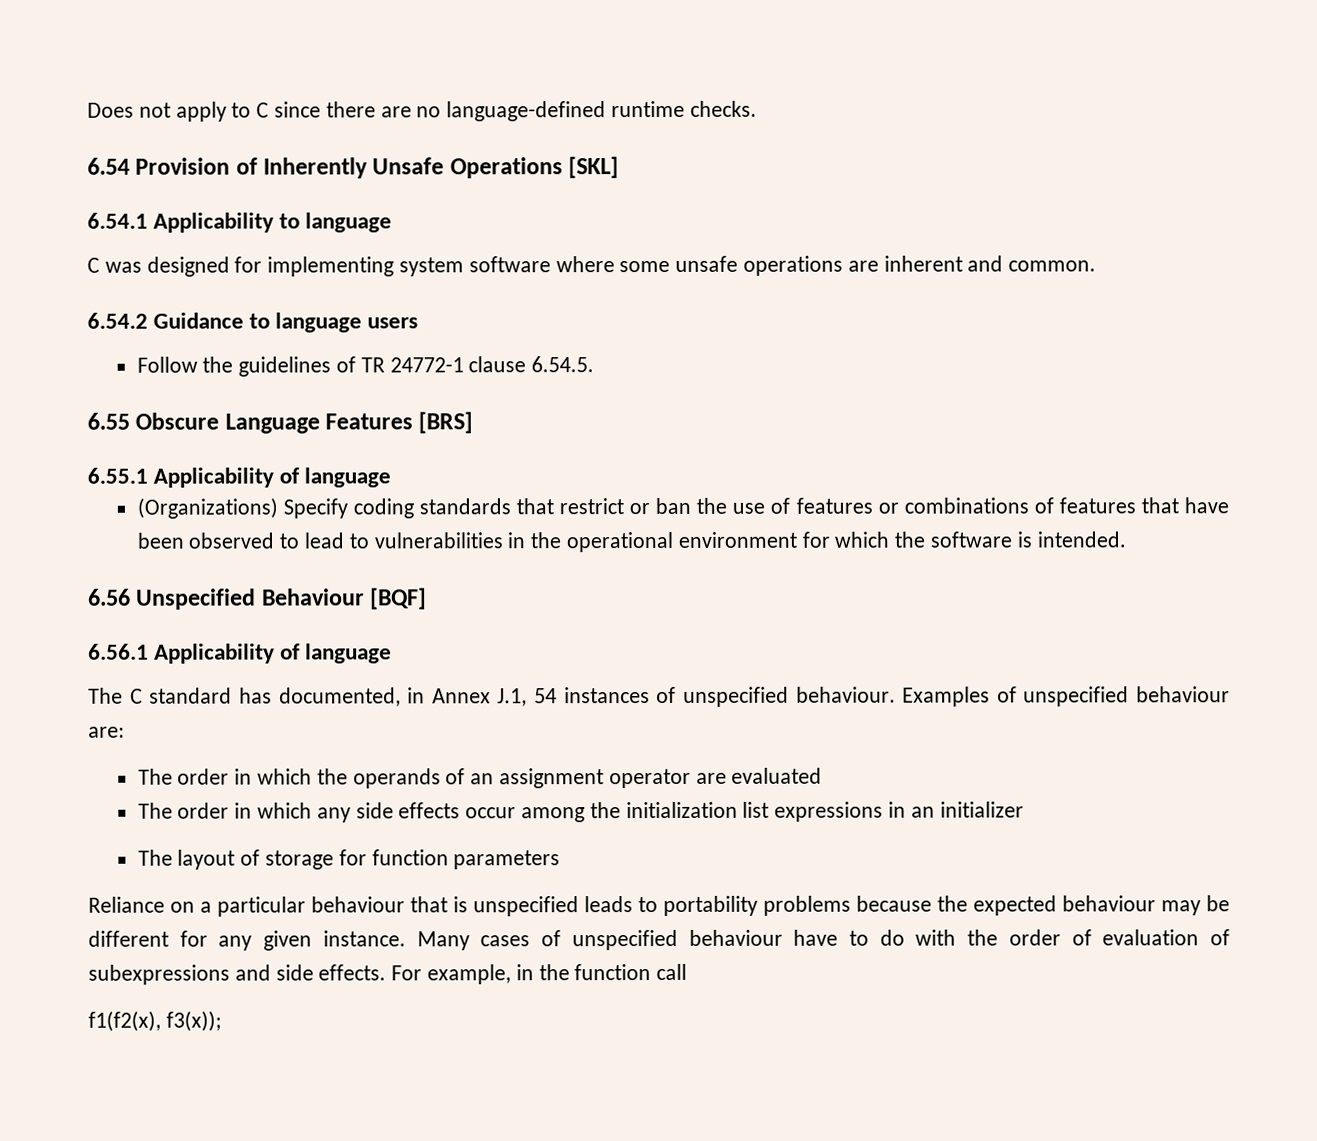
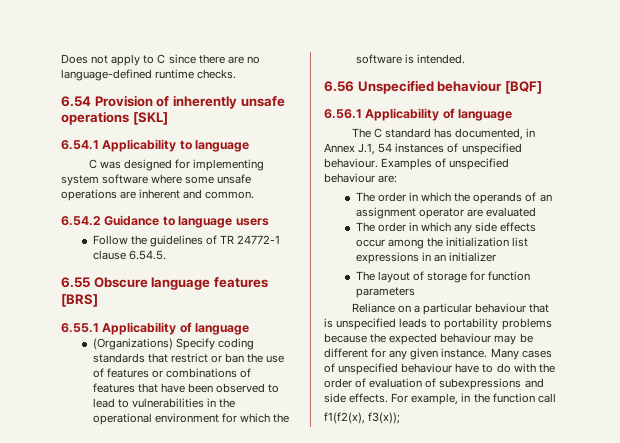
[263,157,563,179] Inherently Unsafe Operations -> [172,95,285,109] [61,111,129,125] inherently unsafe operations
[224,413,414,434] Language Features -> [151,277,268,290] language features
[261,588,365,606] Behaviour -> [437,80,503,92] behaviour

